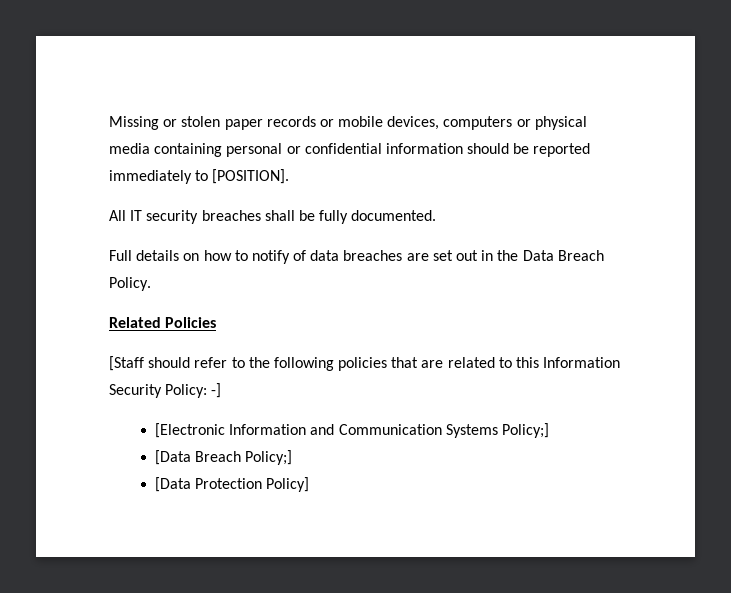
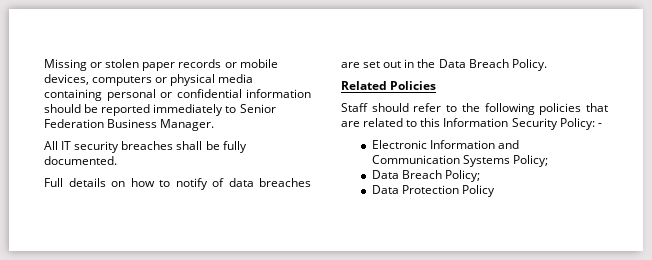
[212,169,290,184] [POSITION]. -> [239,104,276,113] [44,119,215,131] Senior Federation Business Manager.
[109,356,144,371] [Staff -> [341,103,368,112] Staff
[211,383,222,398] [155,423,226,438] -] // [Electronic -> [597,123,602,127] [371,140,427,149] - // Electronic
[501,423,549,438] [155,450,293,465] [155,477,310,492] Policy;] // [Data Breach Policy;] // [Data Protection Policy] -> [512,155,548,167] [371,170,480,182] [371,185,495,197] Policy; // Data Breach Policy; // Data Protection Policy

